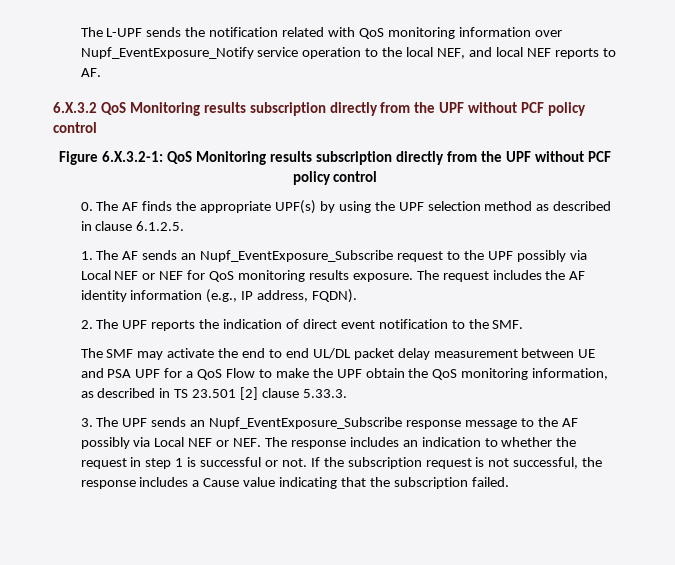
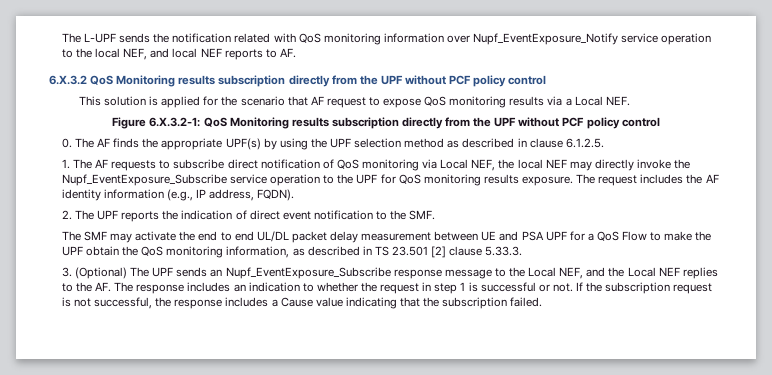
(97, 127) none -> [78,96,630,108] // This solution is applied for the scenario that AF request to expose QoS monitoring results via a Local NEF.
[142,250,587,262] [80,270,184,280] sends an Nupf_EventExposure_Subscribe request to the UPF possibly via Local NEF or NEF -> [111,159,691,171] [61,174,378,186] requests to subscribe direct notification of QoS monitoring via Local NEF, the local NEF may directly invoke the Nupf_EventExposure_Subscribe service operation to the UPF
(93, 422) none -> [75,267,128,279] (Optional)
[561,418,578,427] [80,437,262,449] AF possibly via Local NEF or NEF. -> [528,267,718,279] [61,282,112,292] Local NEF, and the Local NEF replies to the AF.

